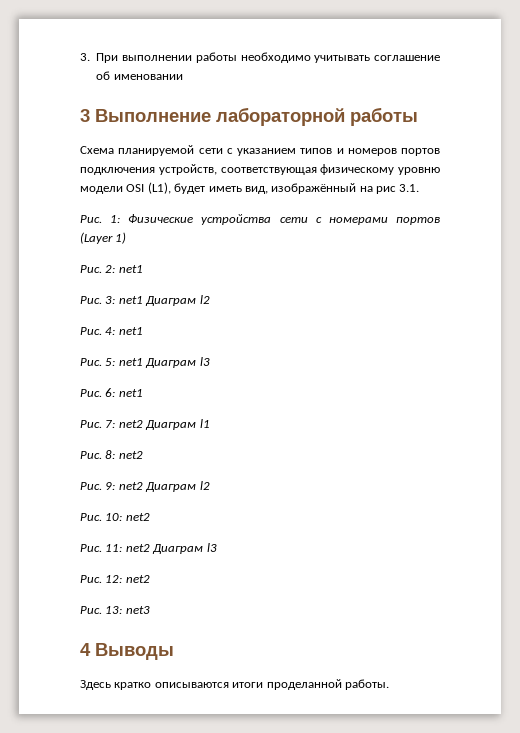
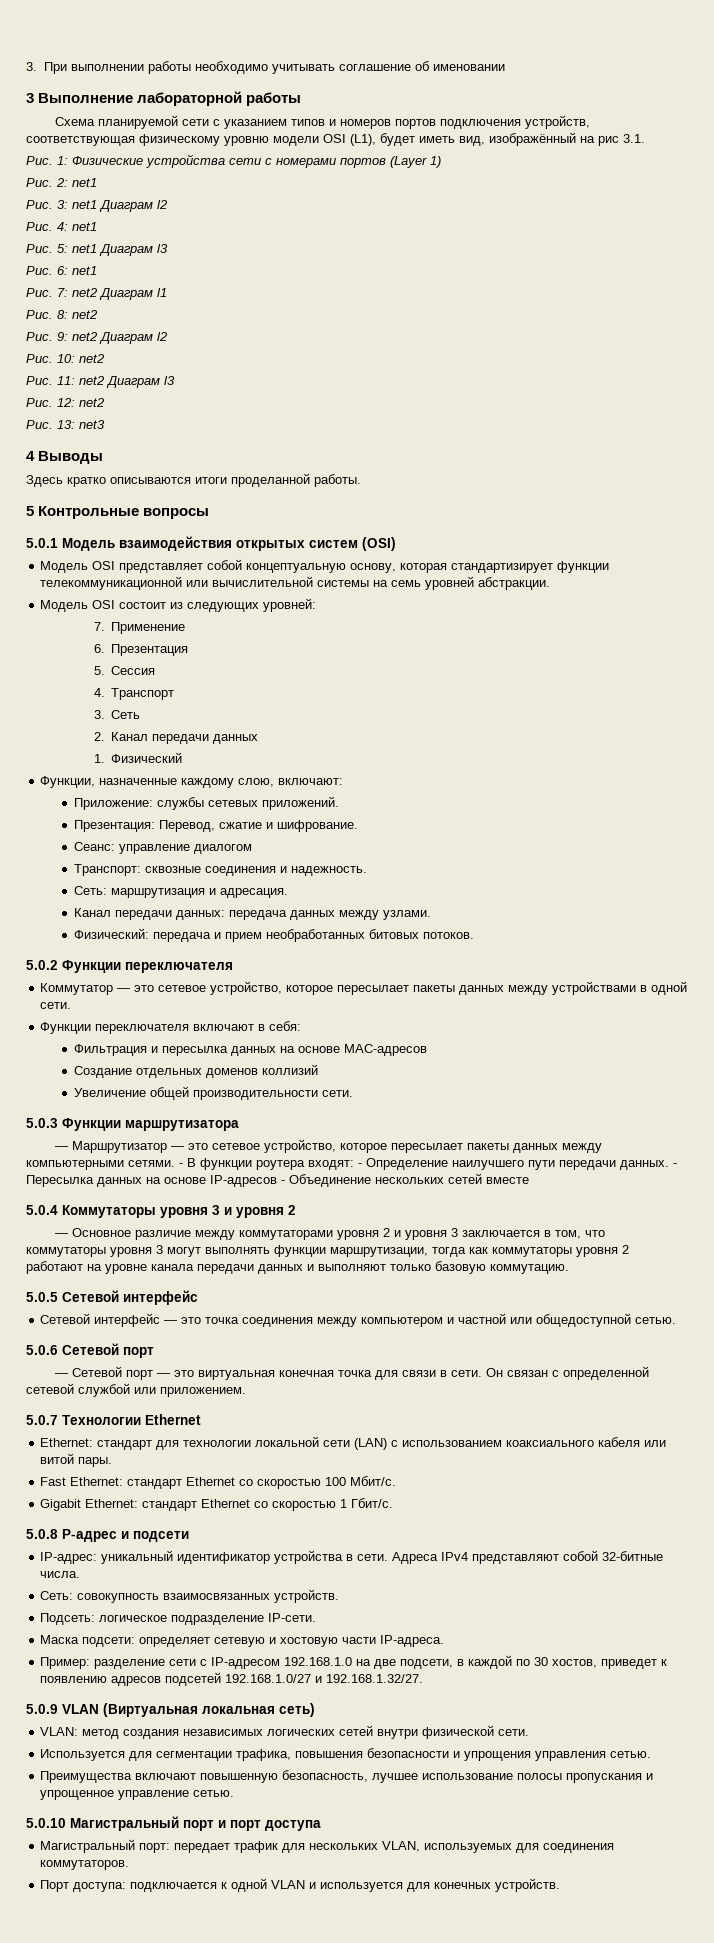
(389, 684) none -> [26,506,210,519] [26,536,396,551] [40,559,610,573] [40,576,551,590] [40,598,317,612] [93,622,186,634] [93,644,189,656] [93,666,156,675] [93,688,175,700] [93,710,141,719] [93,732,259,744] [93,752,183,763] [40,776,344,788] [74,796,340,810] [74,820,359,832] [74,842,253,854] [74,864,368,876] [74,886,289,898] [74,908,432,920] [74,928,475,942] [26,960,233,973] [40,981,688,995] [40,1002,72,1009] [40,1021,302,1034] [74,1044,428,1056] [74,1064,319,1078] [74,1086,354,1100] [26,1118,239,1131] [55,1139,603,1153] [26,1158,677,1170] [26,1173,529,1187] [26,1205,296,1218] [55,1228,606,1240] [26,1245,629,1257] [26,1261,569,1274] [26,1290,198,1305] [40,1313,677,1327] [26,1343,154,1358] [55,1366,650,1380] [26,1383,246,1397] [26,1414,201,1425] [40,1436,667,1450] [40,1453,113,1467] [40,1476,397,1489] [40,1498,394,1511] [26,1529,189,1542] [40,1550,664,1564] [40,1571,81,1578] [40,1589,340,1603] [40,1613,317,1625] [40,1635,445,1647] [40,1655,668,1669] [40,1672,424,1686] [26,1703,315,1717] [40,1725,530,1739] [40,1748,652,1761] [40,1770,654,1783] [40,1790,235,1800] [26,1816,321,1831] [40,1839,615,1853] [40,1860,130,1870] [40,1878,561,1892] // 5 Контрольные вопросы // 5.0.1 Модель взаимодействия открытых систем (OSI) // Модель OSI представляет собой концептуальную основу, которая стандартизирует функции телекоммуникационной или вычислительной системы на семь уровней абстракции. // Модель OSI состоит из следующих уровней: // 7. Применение // 6. Презентация // 5. Сессия // 4. Транспорт // 3. Сеть // 2. Канал передачи данных // 1. Физический // Функции, назначенные каждому слою, включают: // Приложение: службы сетевых приложений. // Презентация: Перевод, сжатие и шифрование. // Сеанс: управление диалогом // Транспорт: сквозные соединения и надежность. // Сеть: маршрутизация и адресация. // Канал передачи данных: передача данных между узлами. // Физический: передача и прием необработанных битовых потоков. // 5.0.2 Функции переключателя // Коммутатор — это сетевое устройство, которое пересылает пакеты данных между устройствами в одной сети. // Функции переключателя включают в себя: // Фильтрация и пересылка данных на основе MAC-адресов // Создание отдельных доменов коллизий // Увеличение общей производительности сети. // 5.0.3 Функции маршрутизатора // — Маршрутизатор — это сетевое устройство, которое пересылает пакеты данных между компьютерными сетями. - В функции роутера входят: - Определение наилучшего пути передачи данных. - Пересылка данных на основе IP-адресов - Объединение нескольких сетей вместе // 5.0.4 Коммутаторы уровня 3 и уровня 2 // — Основное различие между коммутаторами уровня 2 и уровня 3 заключается в том, что коммутаторы уровня 3 могут выполнять функции маршрутизации, тогда как коммутаторы уровня 2 работают на уровне канала передачи данных и выполняют только базовую коммутацию. // 5.0.5 Сетевой интерфейс // Сетевой интерфейс — это точка соединения между компьютером и частной или общедоступной сетью. // 5.0.6 Сетевой порт // — Сетевой порт — это виртуальная конечная точка для связи в сети. Он связан с определенной сетевой службой или приложением. // 5.0.7 Технологии Ethernet // Ethernet: стандарт для технологии локальной сети (LAN) с использованием коаксиального кабеля или витой пары. // Fast Ethernet: стандарт Ethernet со скоростью 100 Мбит/с. // Gigabit Ethernet: стандарт Ethernet со скоростью 1 Гбит/с. // 5.0.8 P-адрес и подсети // IP-адрес: уникальный идентификатор устройства в сети. Адреса IPv4 представляют собой 32-битные числа. // Сеть: совокупность взаимосвязанных устройств. // Подсеть: логическое подразделение IP-сети. // Маска подсети: определяет сетевую и хостовую части IP-адреса. // Пример: разделение сети с IP-адресом 192.168.1.0 на две подсети, в каждой по 30 хостов, приведет к появлению адресов подсетей 192.168.1.0/27 и 192.168.1.32/27. // 5.0.9 VLAN (Виртуальная локальная сеть) // VLAN: метод создания независимых логических сетей внутри физической сети. // Используется для сегментации трафика, повышения безопасности и упрощения управления сетью. // Преимущества включают повышенную безопасность, лучшее использование полосы пропускания и упрощенное управление сетью. // 5.0.10 Магистральный порт и порт доступа // Магистральный порт: передает трафик для нескольких VLAN, используемых для соединения коммутаторов. // Порт доступа: подключается к одной VLAN и используется для конечных устройств.

